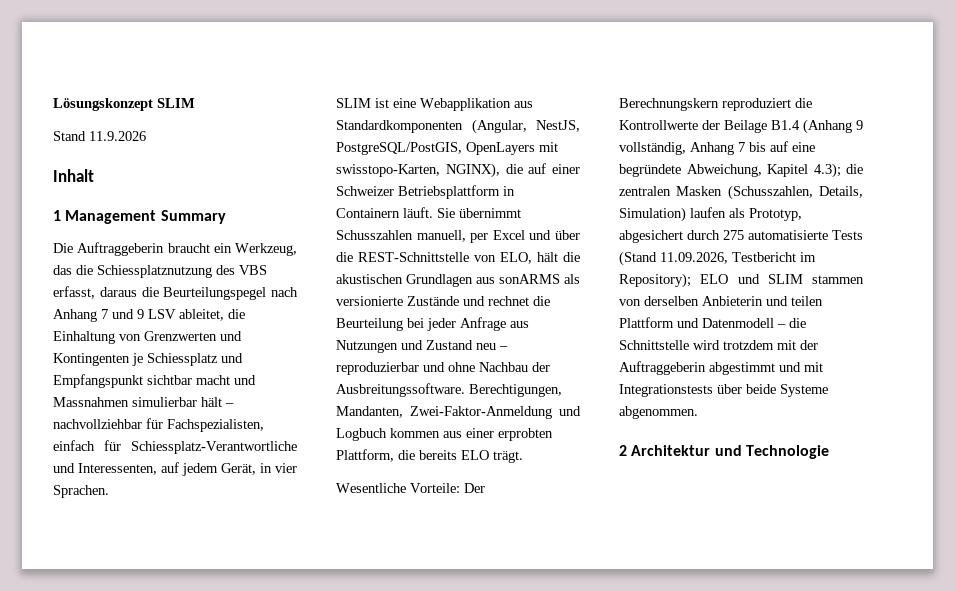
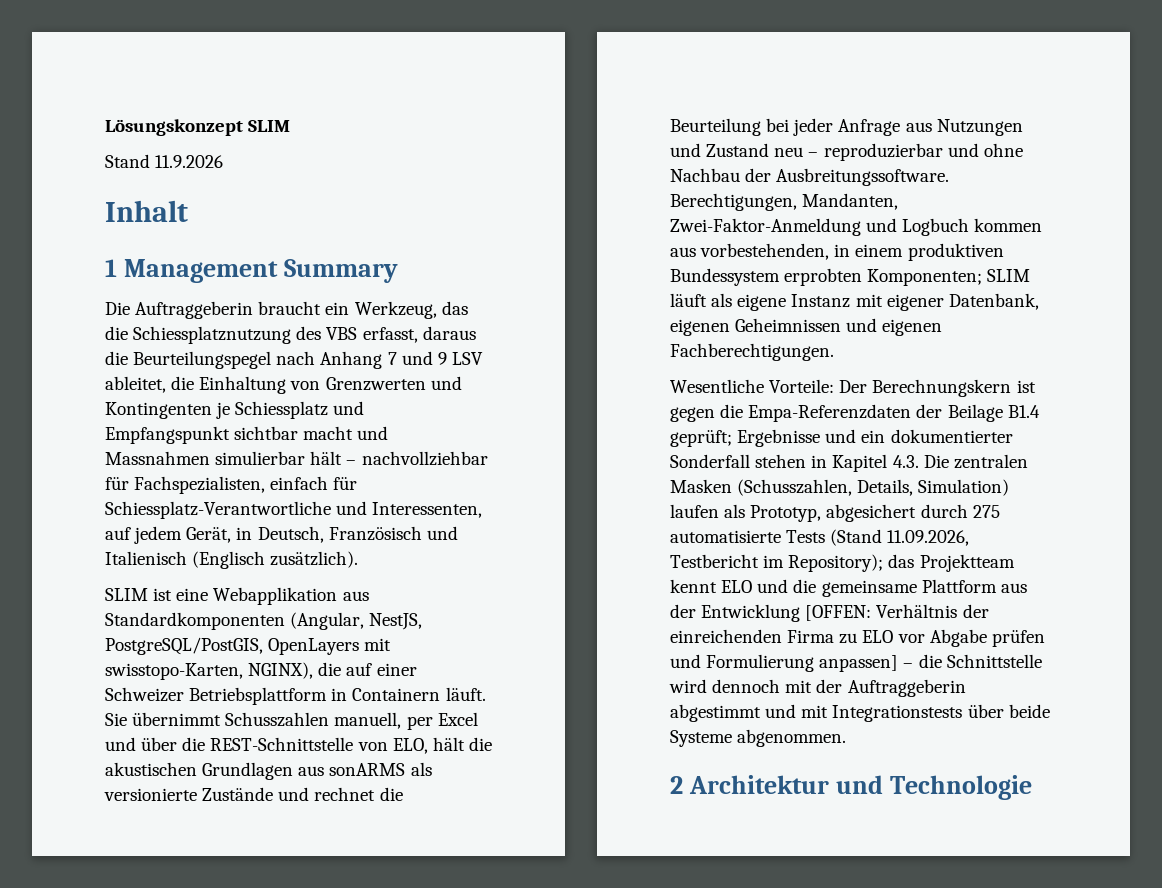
[275,463,297,473] [53,485,109,498] vier Sprachen. -> [257,526,458,543] [105,551,359,569] Deutsch, Französisch und Italienisch (Englisch zusätzlich).
[466,428,553,441] [336,449,523,463] [336,483,485,493] [619,98,812,111] [619,119,863,134] [619,141,815,155] [619,163,863,178] einer erprobten Plattform, die bereits ELO trägt. // Wesentliche Vorteile: Der Berechnungskern reproduziert die Kontrollwerte der Beilage B1.4 (Anhang 9 vollständig, Anhang 7 bis auf eine begründete Abweichung, Kapitel 4.3); die -> [700,243,1004,261] [670,268,1031,286] [670,293,1039,311] [670,318,943,336] [670,343,834,361] [670,379,1036,397] [670,404,1040,422] [670,429,1013,447] [670,454,949,472] vorbestehenden, in einem produktiven Bundessystem erprobten Komponenten; SLIM läuft als eigene Instanz mit eigener Datenbank, eigenen Geheimnissen und eigenen Fachberechtigungen. // Wesentliche Vorteile: Der Berechnungskern ist gegen die Empa-Referenzdaten der Beilage B1.4 geprüft; Ergebnisse und ein dokumentierter Sonderfall stehen in Kapitel 4.3. Die
[700,274,864,284] [619,296,823,306] [619,317,774,328] ELO und SLIM stammen von derselben Anbieterin und teilen Plattform und Datenmodell -> [888,554,1015,572] [670,579,1027,597] [670,604,989,622] [670,629,1045,647] [670,654,899,672] das Projektteam kennt ELO und die gemeinsame Plattform aus der Entwicklung [OFFEN: Verhältnis der einreichenden Firma zu ELO vor Abgabe prüfen und Formulierung anpassen]
[723,340,774,350] trotzdem -> [712,679,781,693] dennoch

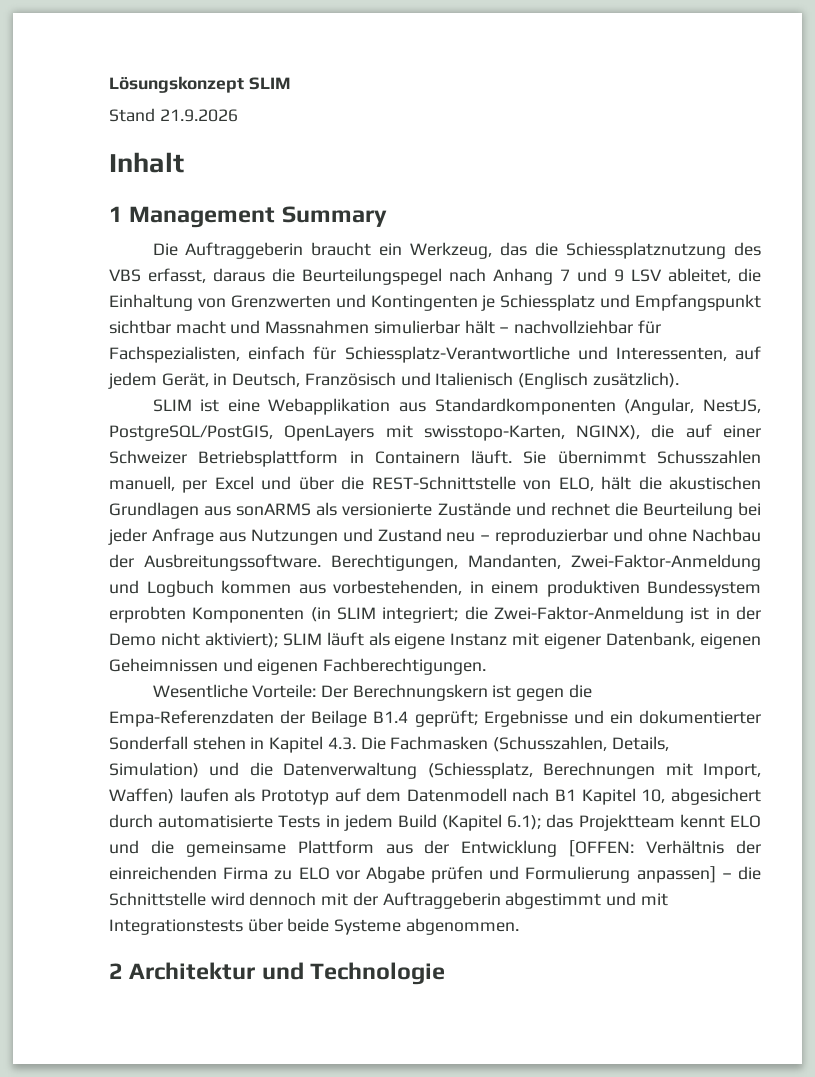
[155,155,224,168] 11.9.2026 -> [159,109,238,122] 21.9.2026
[867,269,983,286] Komponenten; -> [192,606,762,623] [109,632,278,648] Komponenten (in SLIM integriert; die Zwei-Faktor-Anmeldung ist in der Demo nicht aktiviert);
[953,454,1028,469] [670,479,732,493] zentralen Masken -> [390,736,489,750] Fachmasken
[670,504,822,522] laufen als Prototyp, -> [209,762,761,779] [109,788,666,805] und die Datenverwaltung (Schiessplatz, Berechnungen mit Import, Waffen) laufen als Prototyp auf dem Datenmodell nach B1 Kapitel 10,
[972,505,1000,518] 275 -> (153, 821) none
[830,529,970,546] [670,554,884,572] (Stand 11.09.2026, Testbericht im Repository); -> [325,814,542,831] in jedem Build (Kapitel 6.1);

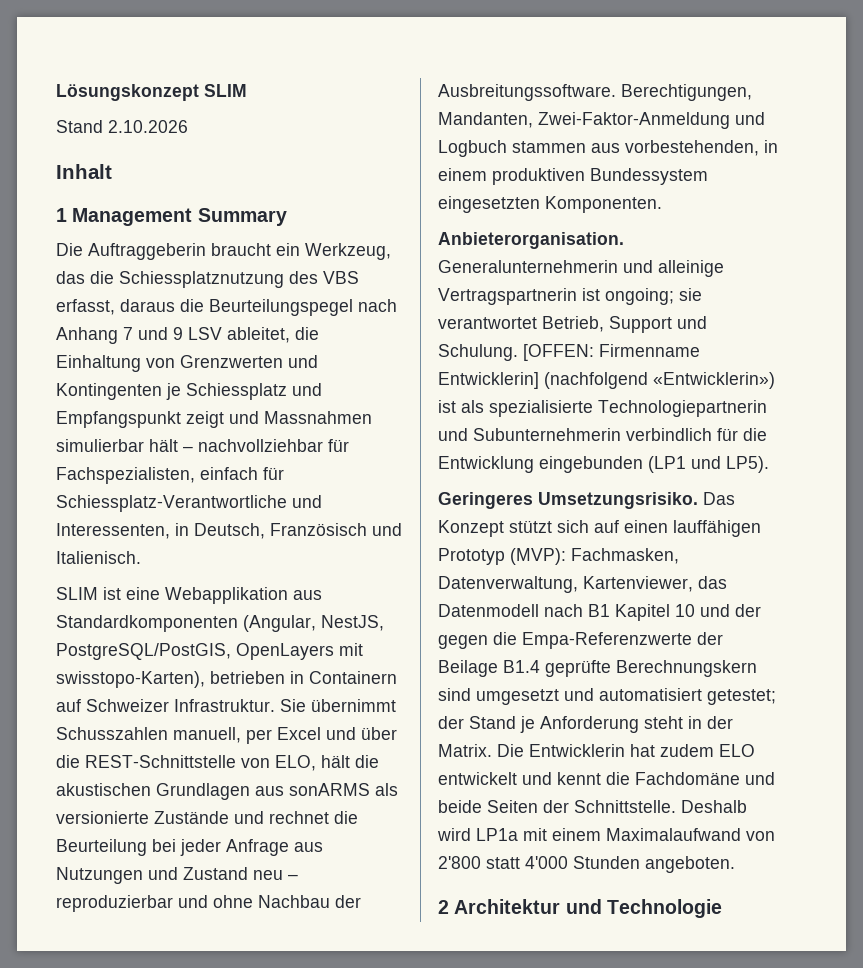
[159,109,238,122] 21.9.2026 -> [108,120,188,133] 2.10.2026
[109,320,226,334] sichtbar macht -> [186,411,224,428] zeigt
[735,346,761,360] [108,372,209,389] auf jedem Gerät, -> (170, 531) none
[435,372,679,389] Italienisch (Englisch zusätzlich). -> [56,551,141,564] Italienisch.
[423,424,762,441] [109,450,513,467] swisstopo-Karten, NGINX), die auf einer Schweizer Betriebsplattform in Containern läuft. -> [56,671,397,688] [56,699,275,712] swisstopo-Karten), betrieben in Containern auf Schweizer Infrastruktur.
[221,580,291,594] kommen -> [512,141,586,153] stammen
[109,606,762,623] [109,632,762,649] [109,658,487,675] [152,684,592,701] [109,710,761,727] [109,736,669,753] [109,762,761,779] [109,788,761,805] [109,814,761,831] [109,840,762,857] [109,866,761,883] [109,892,668,909] [109,918,519,935] erprobten Komponenten (in SLIM integriert; die Zwei-Faktor-Anmeldung ist in der Demo nicht aktiviert); SLIM läuft als eigene Instanz mit eigener Datenbank, eigenen Geheimnissen und eigenen Fachberechtigungen. // Wesentliche Vorteile: Der Berechnungskern ist gegen die Empa-Referenzdaten der Beilage B1.4 geprüft; Ergebnisse und ein dokumentierter Sonderfall stehen in Kapitel 4.3. Die Fachmasken (Schusszahlen, Details, Simulation) und die Datenverwaltung (Schiessplatz, Berechnungen mit Import, Waffen) laufen als Prototyp auf dem Datenmodell nach B1 Kapitel 10, abgesichert durch automatisierte Tests in jedem Build (Kapitel 6.1); das Projektteam kennt ELO und die gemeinsame Plattform aus der Entwicklung [OFFEN: Verhältnis der einreichenden Firma zu ELO vor Abgabe prüfen und Formulierung anpassen] – die Schnittstelle wird dennoch mit der Auftraggeberin abgestimmt und mit Integrationstests über beide Systeme abgenommen. -> [438,196,662,213] [438,232,624,249] [438,260,724,277] [438,288,702,305] [438,316,707,333] [438,344,700,361] [438,372,775,389] [438,400,767,417] [438,428,767,441] [438,456,769,473] [438,492,735,509] [438,520,761,537] [438,548,679,565] [438,576,727,593] [438,604,761,621] [438,632,723,649] [438,660,757,677] [438,688,776,705] [438,716,733,733] [438,744,755,757] [438,772,775,785] [438,800,747,813] [437,828,775,841] [438,856,735,873] eingesetzten Komponenten. // Anbieterorganisation. Generalunternehmerin und alleinige Vertragspartnerin ist ongoing; sie verantwortet Betrieb, Support und Schulung. [OFFEN: Firmenname Entwicklerin] (nachfolgend «Entwicklerin») ist als spezialisierte Technologiepartnerin und Subunternehmerin verbindlich für die Entwicklung eingebunden (LP1 und LP5). // Geringeres Umsetzungsrisiko. Das Konzept stützt sich auf einen lauffähigen Prototyp (MVP): Fachmasken, Datenverwaltung, Kartenviewer, das Datenmodell nach B1 Kapitel 10 und der gegen die Empa-Referenzwerte der Beilage B1.4 geprüfte Berechnungskern sind umgesetzt und automatisiert getestet; der Stand je Anforderung steht in der Matrix. Die Entwicklerin hat zudem ELO entwickelt und kennt die Fachdomäne und beide Seiten der Schnittstelle. Deshalb wird LP1a mit einem Maximalaufwand von 2'800 statt 4'000 Stunden angeboten.

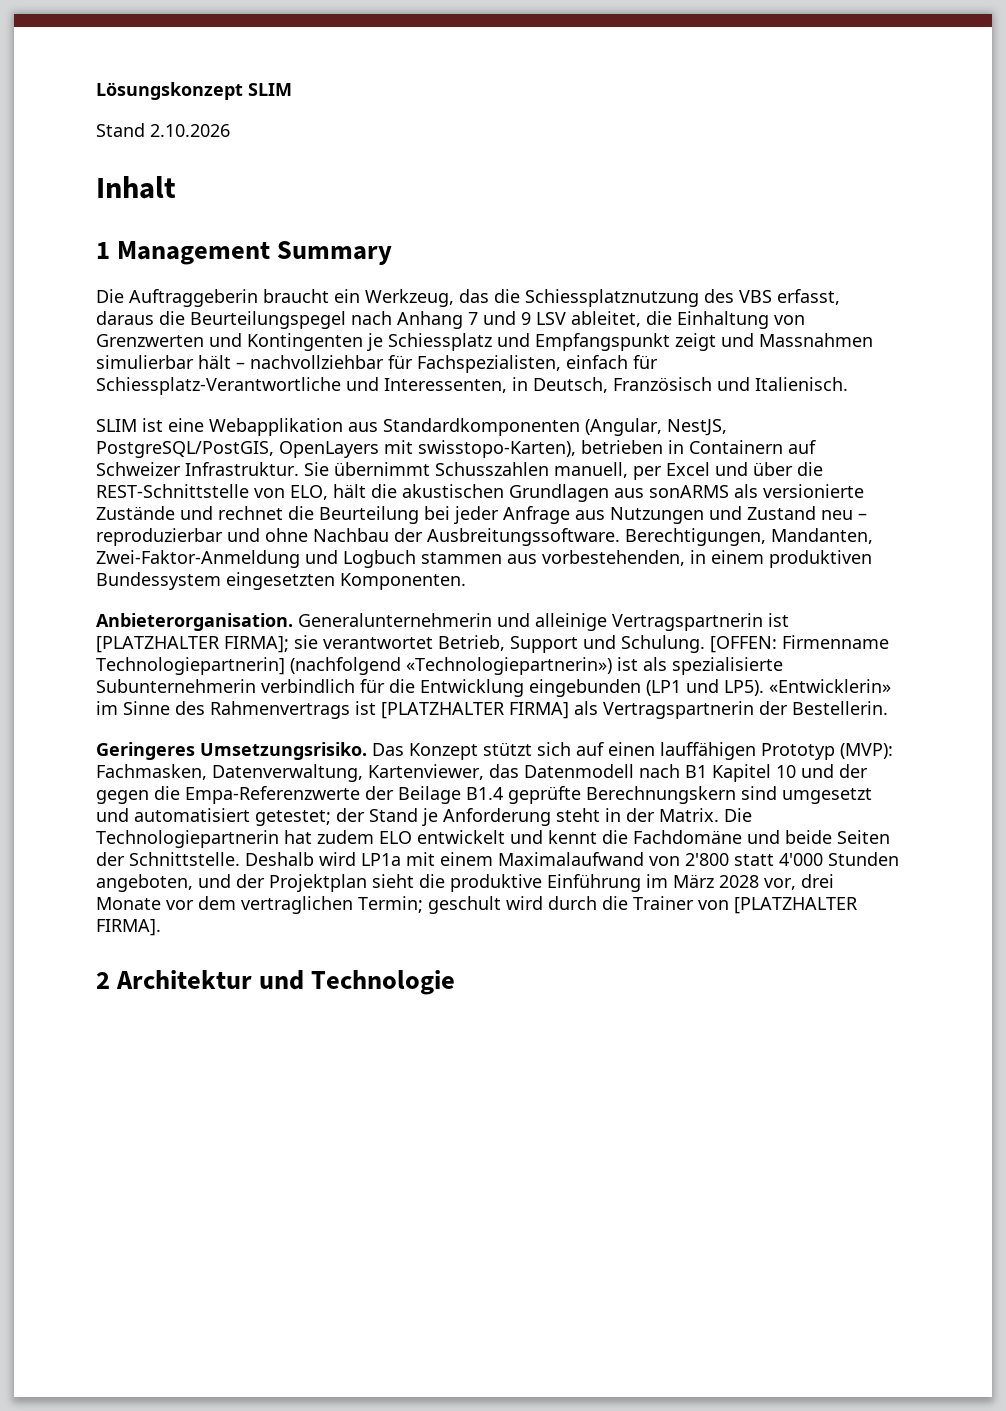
[605,288,674,305] ongoing; -> [96,636,289,653] [PLATZHALTER FIRMA];
[438,372,775,389] Entwicklerin] (nachfolgend «Entwicklerin») -> [96,657,612,675] Technologiepartnerin] (nachfolgend «Technologiepartnerin»)
[598,400,767,417] [438,428,468,441] Technologiepartnerin und -> (783, 666) none
(769, 464) none -> [769,679,891,693] [96,701,888,719] «Entwicklerin» im Sinne des Rahmenvertrags ist [PLATZHALTER FIRMA] als Vertragspartnerin der Bestellerin.
[529,744,625,757] Entwicklerin -> [96,830,279,848] Technologiepartnerin
[645,856,735,873] angeboten. -> [96,874,834,892] [96,896,857,914] [96,919,161,936] angeboten, und der Projektplan sieht die produktive Einführung im März 2028 vor, drei Monate vor dem vertraglichen Termin; geschult wird durch die Trainer von [PLATZHALTER FIRMA].

